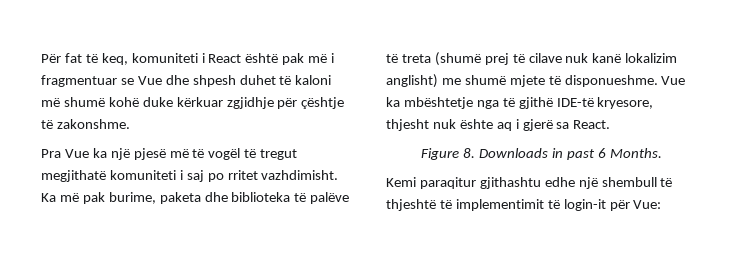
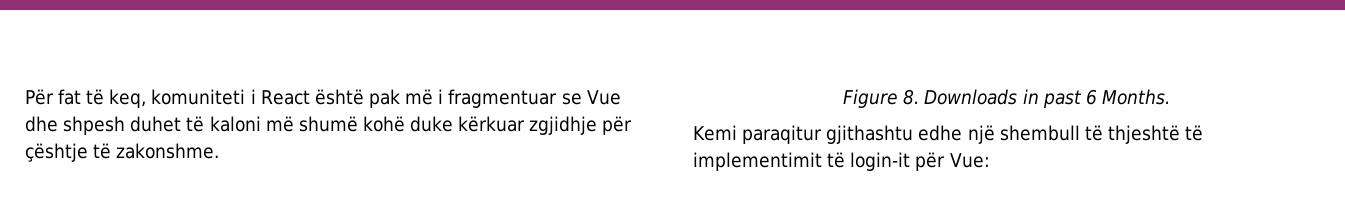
[41,148,298,160] [41,170,339,182] [41,192,350,204] [386,52,678,66] [386,74,686,88] [386,97,654,109] [386,119,611,131] // Pra Vue ka një pjesë më të vogël të tregut megjithatë komuniteti i saj po rritet vazhdimisht. Ka më pak burime, paketa dhe biblioteka të palëve të treta (shumë prej të cilave nuk kanë lokalizim anglisht) me shumë mjete të disponueshme. Vue ka mbështetje nga të gjithë IDE-të kryesore, thjesht nuk ështe aq i gjerë sa React. -> (220, 151) none

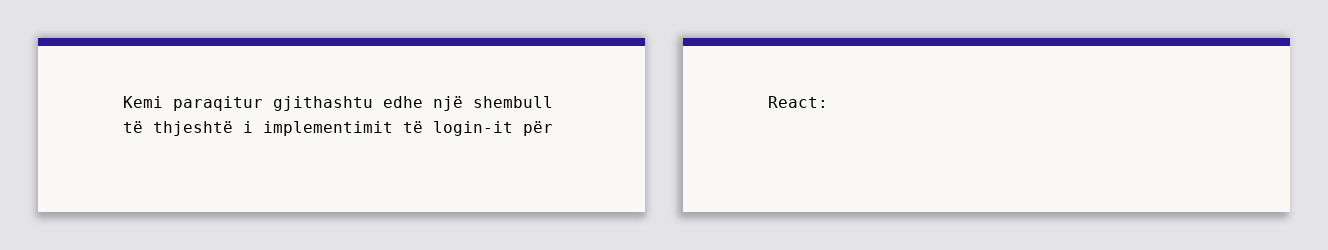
[25,89,621,108] [25,116,633,135] [25,143,220,162] [843,89,1170,108] Për fat të keq, komuniteti i React është pak më i fragmentuar se Vue dhe shpesh duhet të kaloni më shumë kohë duke kërkuar zgjidhje për çështje të zakonshme. // Figure 8. Downloads in past 6 Months. // -> (123, 102) none
[1185,125,1204,141] të -> [243,121,253,133] i
[949,153,990,168] Vue: -> [768,96,828,108] React:

